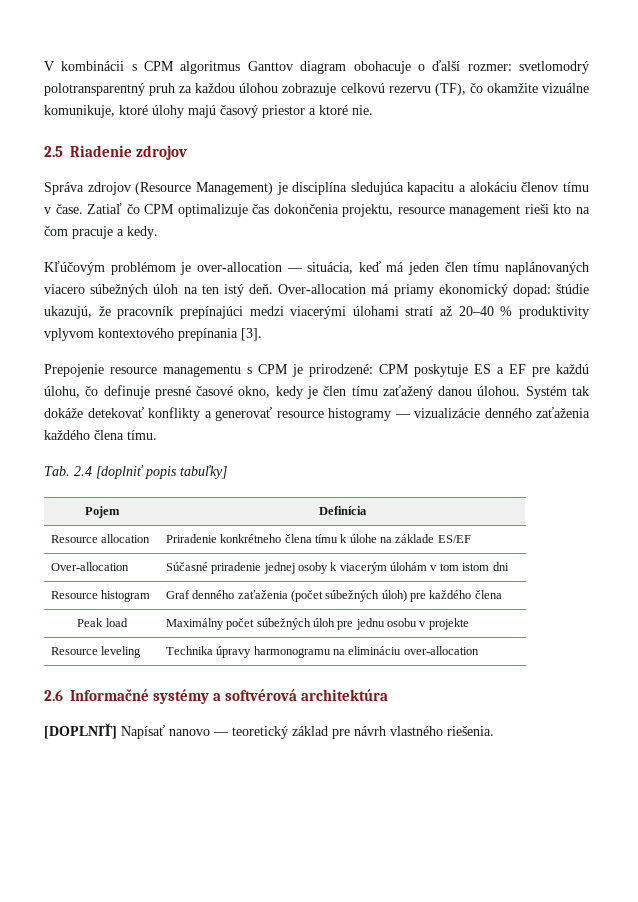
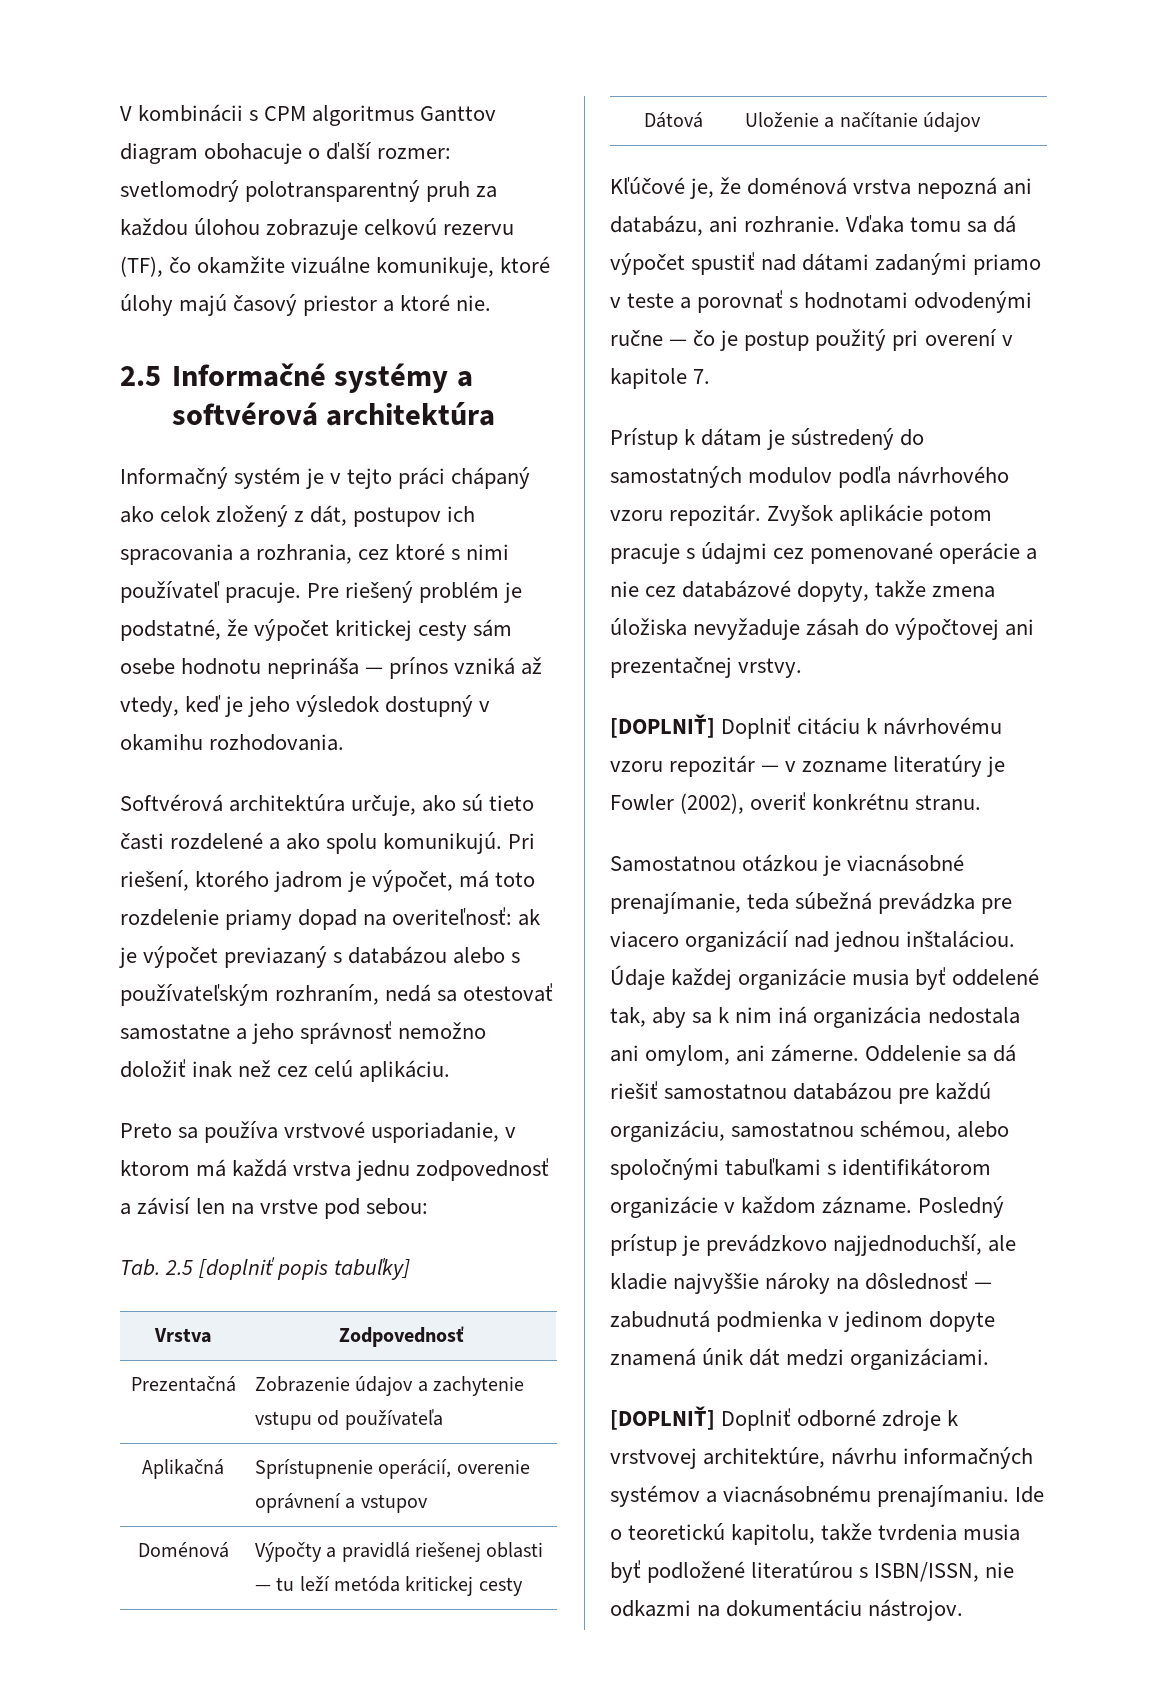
[70,145,188,160] [44,182,589,195] [44,203,591,217] [44,226,158,239] [44,261,589,275] [44,284,589,297] [44,306,589,319] [44,328,262,341] [44,364,589,377] [44,385,589,399] [44,407,590,421] [44,430,157,440] [44,465,227,479] [85,506,120,518] [319,506,367,515] [50,534,151,543] [165,534,471,543] [50,562,129,571] [165,562,509,574] [50,590,151,602] [165,590,502,602] [77,618,128,627] [165,618,469,630] [50,646,142,658] [165,646,479,658] [44,690,63,701] Riadenie zdrojov // Správa zdrojov (Resource Management) je disciplína sledujúca kapacitu a alokáciu členov tímu v čase. Zatiaľ čo CPM optimalizuje čas dokončenia projektu, resource management rieši kto na čom pracuje a kedy. // Kľúčovým problémom je over-allocation — situácia, keď má jeden člen tímu naplánovaných viacero súbežných úloh na ten istý deň. Over-allocation má priamy ekonomický dopad: štúdie ukazujú, že pracovník prepínajúci medzi viacerými úlohami stratí až 20–40 % produktivity vplyvom kontextového prepínania [3]. // Prepojenie resource managementu s CPM je prirodzené: CPM poskytuje ES a EF pre každú úlohu, čo definuje presné časové okno, kedy je člen tímu zaťažený danou úlohou. Systém tak dokáže detekovať konflikty a generovať resource histogramy — vizualizácie denného zaťaženia každého člena tímu. // Tab. 2.4 [doplniť popis tabuľky] // Pojem | Definícia // Resource allocation | Priradenie konkrétneho člena tímu k úlohe na základe ES/EF // Over-allocation | Súčasné priradenie jednej osoby k viacerým úlohám v tom istom dni // Resource histogram | Graf denného zaťaženia (počet súbežných úloh) pre každého člena // Peak load | Maximálny počet súbežných úloh pre jednu osobu v projekte // Resource leveling | Technika úpravy harmonogramu na elimináciu over-allocation // 2.6 -> (161, 376) none
[44,723,494,739] [DOPLNIŤ] Napísať nanovo — teoretický základ pre návrh vlastného riešenia. -> [120,467,531,489] [120,505,476,527] [120,543,510,565] [120,581,523,603] [120,619,513,641] [120,657,543,679] [120,695,491,717] [120,734,345,751] [120,794,535,816] [120,832,536,854] [120,870,536,892] [120,907,541,930] [119,946,521,968] [120,983,554,1006] [120,1021,487,1044] [120,1059,451,1082] [120,1121,517,1143] [120,1158,550,1181] [120,1197,429,1219] [120,1257,411,1280] [153,1328,212,1343] [338,1326,464,1347] [130,1376,236,1392] [254,1376,524,1396] [254,1409,443,1430] [142,1459,224,1479] [254,1459,530,1479] [254,1493,428,1513] [137,1542,229,1558] [254,1542,544,1562] [254,1576,523,1596] [643,112,703,128] [744,112,981,132] [610,177,1033,199] [610,215,1017,236] [610,252,1042,275] [610,290,1033,313] [610,329,1013,351] [610,368,711,389] [610,428,925,450] [610,466,1010,488] [610,504,993,526] [610,542,1038,564] [610,580,996,602] [610,618,1035,640] [610,657,803,678] [610,714,1003,739] [610,755,1006,777] [610,792,982,814] [610,854,965,876] [610,892,1013,914] [610,930,1016,952] [610,965,1040,990] [610,1006,1020,1028] [610,1044,1017,1066] [610,1081,992,1104] [610,1120,1010,1142] [610,1158,992,1180] [610,1196,1005,1218] [610,1234,1017,1256] [610,1271,993,1294] [610,1310,996,1332] [610,1348,990,1370] [610,1406,959,1431] [610,1447,1034,1469] [610,1485,1045,1507] [610,1523,1021,1545] [610,1560,1015,1583] [610,1599,964,1621] Informačný systém je v tejto práci chápaný ako celok zložený z dát, postupov ich spracovania a rozhrania, cez ktoré s nimi používateľ pracuje. Pre riešený problém je podstatné, že výpočet kritickej cesty sám osebe hodnotu neprináša — prínos vzniká až vtedy, keď je jeho výsledok dostupný v okamihu rozhodovania. // Softvérová architektúra určuje, ako sú tieto časti rozdelené a ako spolu komunikujú. Pri riešení, ktorého jadrom je výpočet, má toto rozdelenie priamy dopad na overiteľnosť: ak je výpočet previazaný s databázou alebo s používateľským rozhraním, nedá sa otestovať samostatne a jeho správnosť nemožno doložiť inak než cez celú aplikáciu. // Preto sa používa vrstvové usporiadanie, v ktorom má každá vrstva jednu zodpovednosť a závisí len na vrstve pod sebou: // Tab. 2.5 [doplniť popis tabuľky] // Vrstva | Zodpovednosť // Prezentačná | Zobrazenie údajov a zachytenie vstupu od používateľa // Aplikačná | Sprístupnenie operácií, overenie oprávnení a vstupov // Doménová | Výpočty a pravidlá riešenej oblasti — tu leží metóda kritickej cesty // Dátová | Uloženie a načítanie údajov // Kľúčové je, že doménová vrstva nepozná ani databázu, ani rozhranie. Vďaka tomu sa dá výpočet spustiť nad dátami zadanými priamo v teste a porovnať s hodnotami odvodenými ručne — čo je postup použitý pri overení v kapitole 7. // Prístup k dátam je sústredený do samostatných modulov podľa návrhového vzoru repozitár. Zvyšok aplikácie potom pracuje s údajmi cez pomenované operácie a nie cez databázové dopyty, takže zmena úložiska nevyžaduje zásah do výpočtovej ani prezentačnej vrstvy. // [DOPLNIŤ] Doplniť citáciu k návrhovému vzoru repozitár — v zozname literatúry je Fowler (2002), overiť konkrétnu stranu. // Samostatnou otázkou je viacnásobné prenajímanie, teda súbežná prevádzka pre viacero organizácií nad jednou inštaláciou. Údaje každej organizácie musia byť oddelené tak, aby sa k nim iná organizácia nedostala ani omylom, ani zámerne. Oddelenie sa dá riešiť samostatnou databázou pre každú organizáciu, samostatnou schémou, alebo spoločnými tabuľkami s identifikátorom organizácie v každom zázname. Posledný prístup je prevádzkovo najjednoduchší, ale kladie najvyššie nároky na dôslednosť — zabudnutá podmienka v jedinom dopyte znamená únik dát medzi organizáciami. // [DOPLNIŤ] Doplniť odborné zdroje k vrstvovej architektúre, návrhu informačných systémov a viacnásobnému prenajímaniu. Ide o teoretickú kapitolu, takže tvrdenia musia byť podložené literatúrou s ISBN/ISSN, nie odkazmi na dokumentáciu nástrojov.

